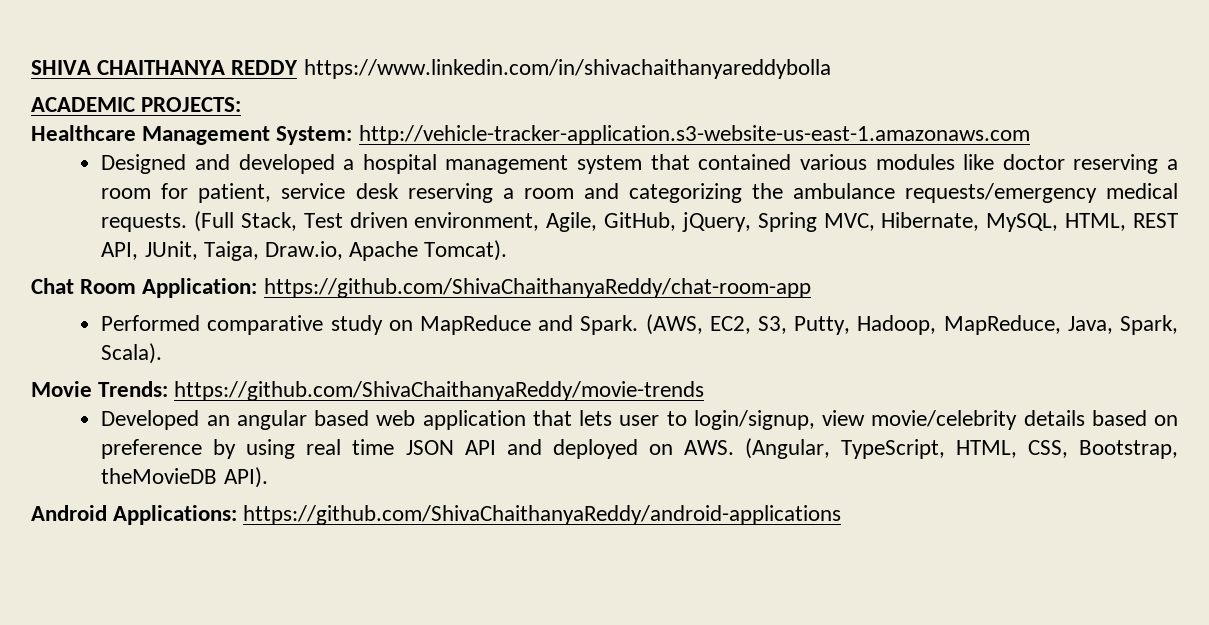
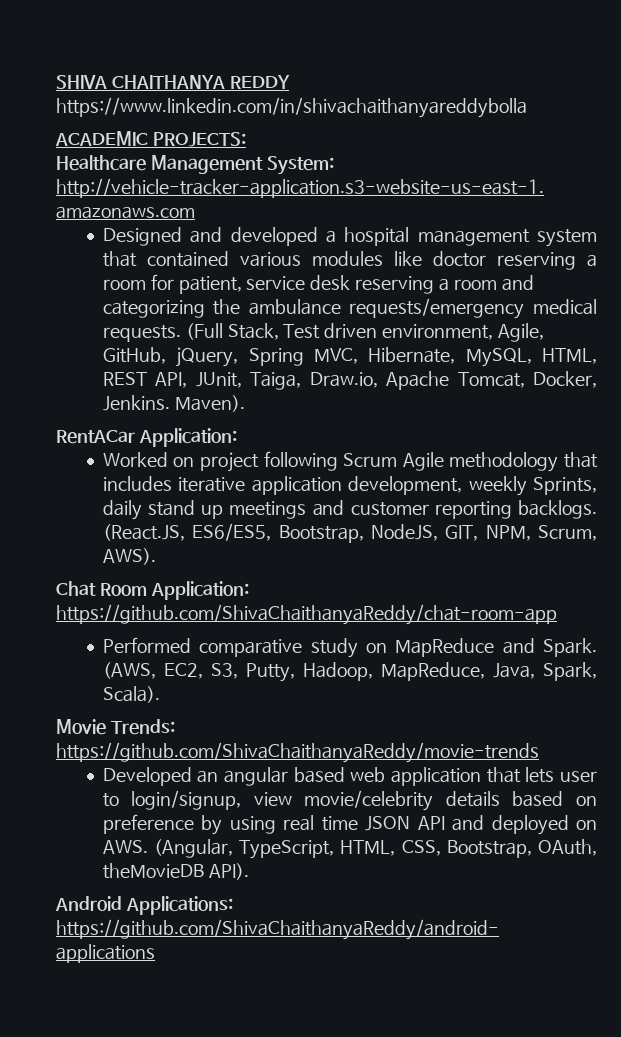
[424,240,508,261] Tomcat). -> [457,371,597,388] [102,395,245,412] [56,428,237,447] [102,451,598,472] [102,476,597,496] [102,500,597,520] [102,523,597,543] [102,548,156,565] Tomcat, Docker, Jenkins. Maven). // RentACar Application: // Worked on project following Scrum Agile methodology that includes iterative application development, weekly Sprints, daily stand up meetings and customer reporting backlogs. (React.JS, ES6/ES5, Bootstrap, NodeJS, GIT, NPM, Scrum, AWS).
(1179, 449) none -> [538,839,597,856] OAuth,

